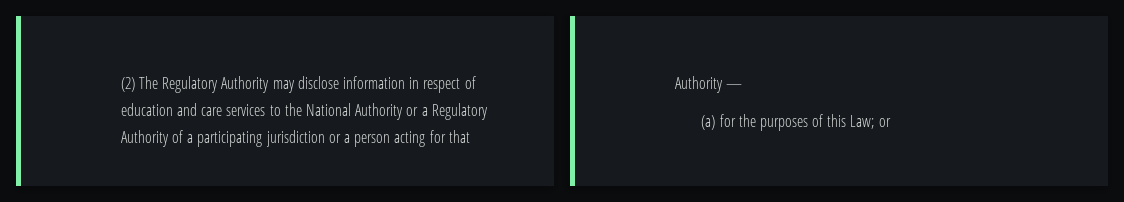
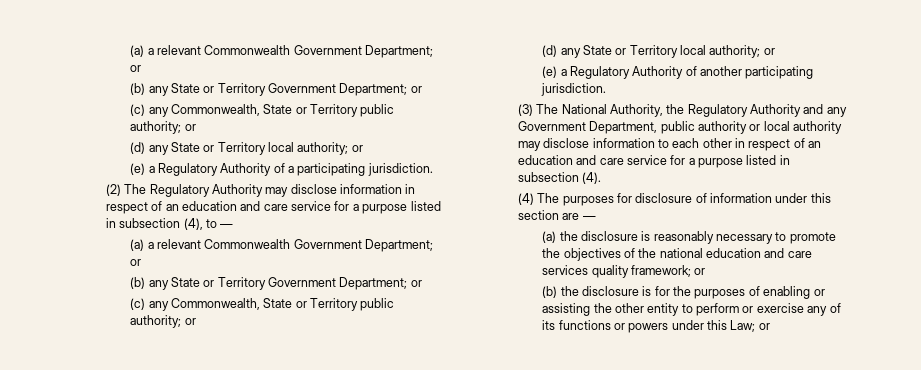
(120, 84) none -> [130,45,434,58] [130,65,142,72] [130,83,422,96] [130,104,395,117] [130,121,196,134] [130,142,363,155] [130,163,433,176] (a) a relevant Commonwealth Government Department; or // (b) any State or Territory Government Department; or // (c) any Commonwealth, State or Territory public authority; or // (d) any State or Territory local authority; or // (e) a Regulatory Authority of a participating jurisdiction. //
[120,103,488,120] [120,130,470,147] [674,76,743,93] [701,114,824,131] education and care services to the National Authority or a Regulatory Authority of a participating jurisdiction or a person acting for that Authority — // (a) for the purposes of -> [165,201,441,214] [105,218,234,230] [130,239,434,252] [130,259,142,266] [130,277,422,290] [130,298,395,311] [130,315,196,328] [542,45,775,58] [542,66,814,79] [541,83,607,96] [517,104,847,117] [517,121,843,134] [517,138,822,151] [517,155,790,168] [517,172,602,184] [517,193,831,206] [517,210,596,220] [542,231,836,244] [542,248,812,261] [542,265,706,278] [542,286,825,299] [542,303,841,316] [542,320,704,333] an education and care service for a purpose listed in subsection (4), to — // (a) a relevant Commonwealth Government Department; or // (b) any State or Territory Government Department; or // (c) any Commonwealth, State or Territory public authority; or // (d) any State or Territory local authority; or // (e) a Regulatory Authority of another participating jurisdiction. // (3) The National Authority, the Regulatory Authority and any Government Department, public authority or local authority may disclose information to each other in respect of an education and care service for a purpose listed in subsection (4). // (4) The purposes for disclosure of information under this section are — // (a) the disclosure is reasonably necessary to promote the objectives of the national education and care services quality framework; or // (b) the disclosure is for the purposes of enabling or assisting the other entity to perform or exercise any of its functions or powers under

